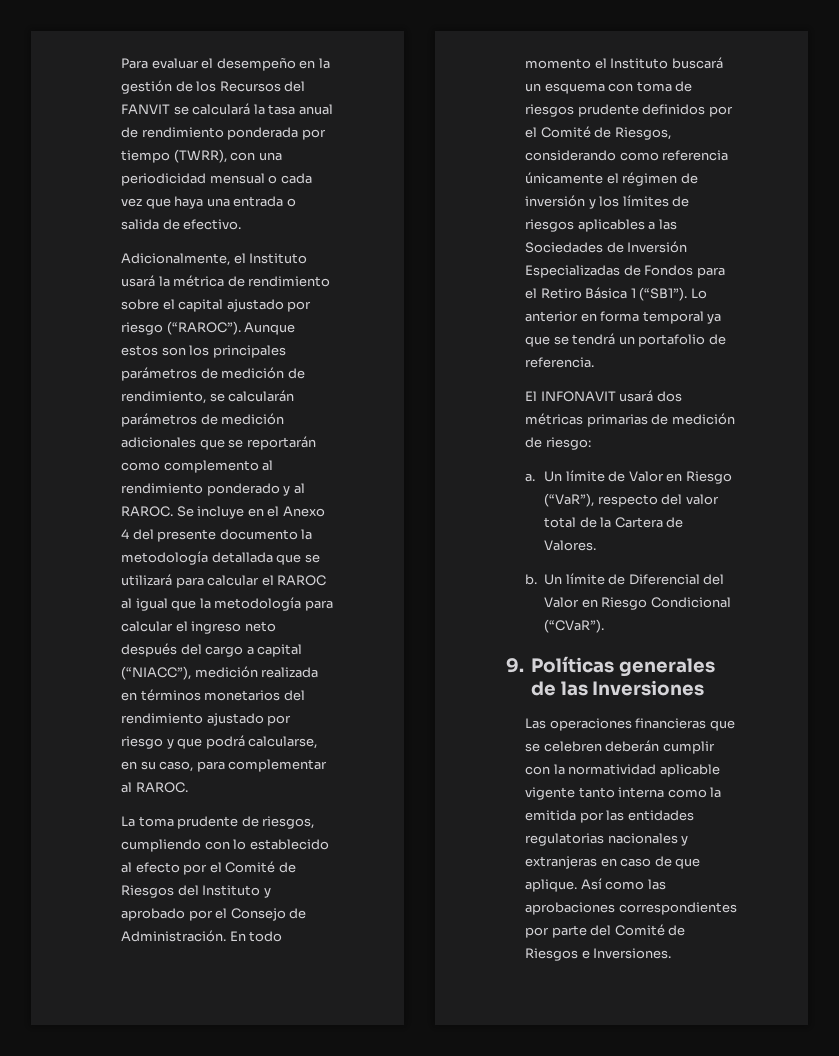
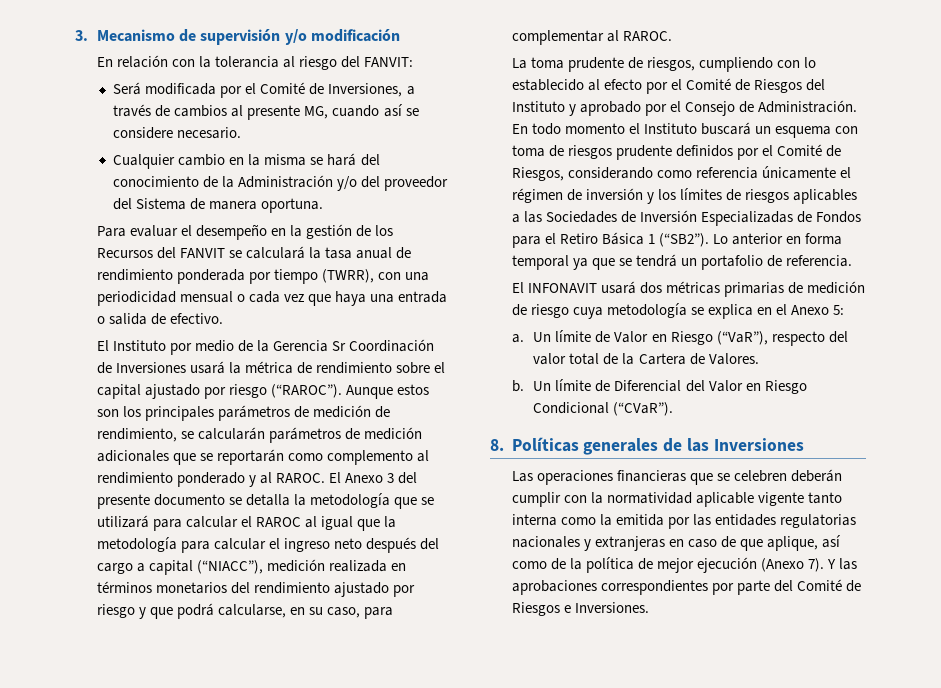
(121, 63) none -> [75,29,400,45] [96,55,414,70] [113,82,415,98] [113,104,419,120] [113,127,242,139] [113,153,380,169] [113,175,449,191] [113,198,324,213] 3. Mecanismo de supervisión y/o modificación // En relación con la tolerancia al riesgo del FANVIT: // Será modificada por el Comité de Inversiones, a través de cambios al presente MG, cuando así se considere necesario. // Cualquier cambio en la misma se hará del conocimiento de la Administración y/o del proveedor del Sistema de manera oportuna. //
[121,253,308,266] Adicionalmente, el Instituto -> [96,339,435,355] [96,362,186,374] El Instituto por medio de la Gerencia Sr Coordinación de Inversiones
[176,506,325,519] [121,529,130,539] Se incluye en el Anexo 4 -> [328,472,395,483] El Anexo 3
[301,529,313,540] [121,551,273,565] la metodología detallada -> [228,493,390,508] se detalla la metodología
[639,287,688,301] (“SB1”). -> [658,233,709,247] (“SB2”).
[545,437,591,450] riesgo: -> [530,303,845,319] riesgo cuya metodología se explica en el Anexo 5:
[506,658,524,673] 9. -> [490,439,504,451] 8.
[525,878,645,892] aplique. Así como -> [767,535,842,551] [511,557,837,573] aplique, así como de la política de mejor ejecución (Anexo 7). Y

